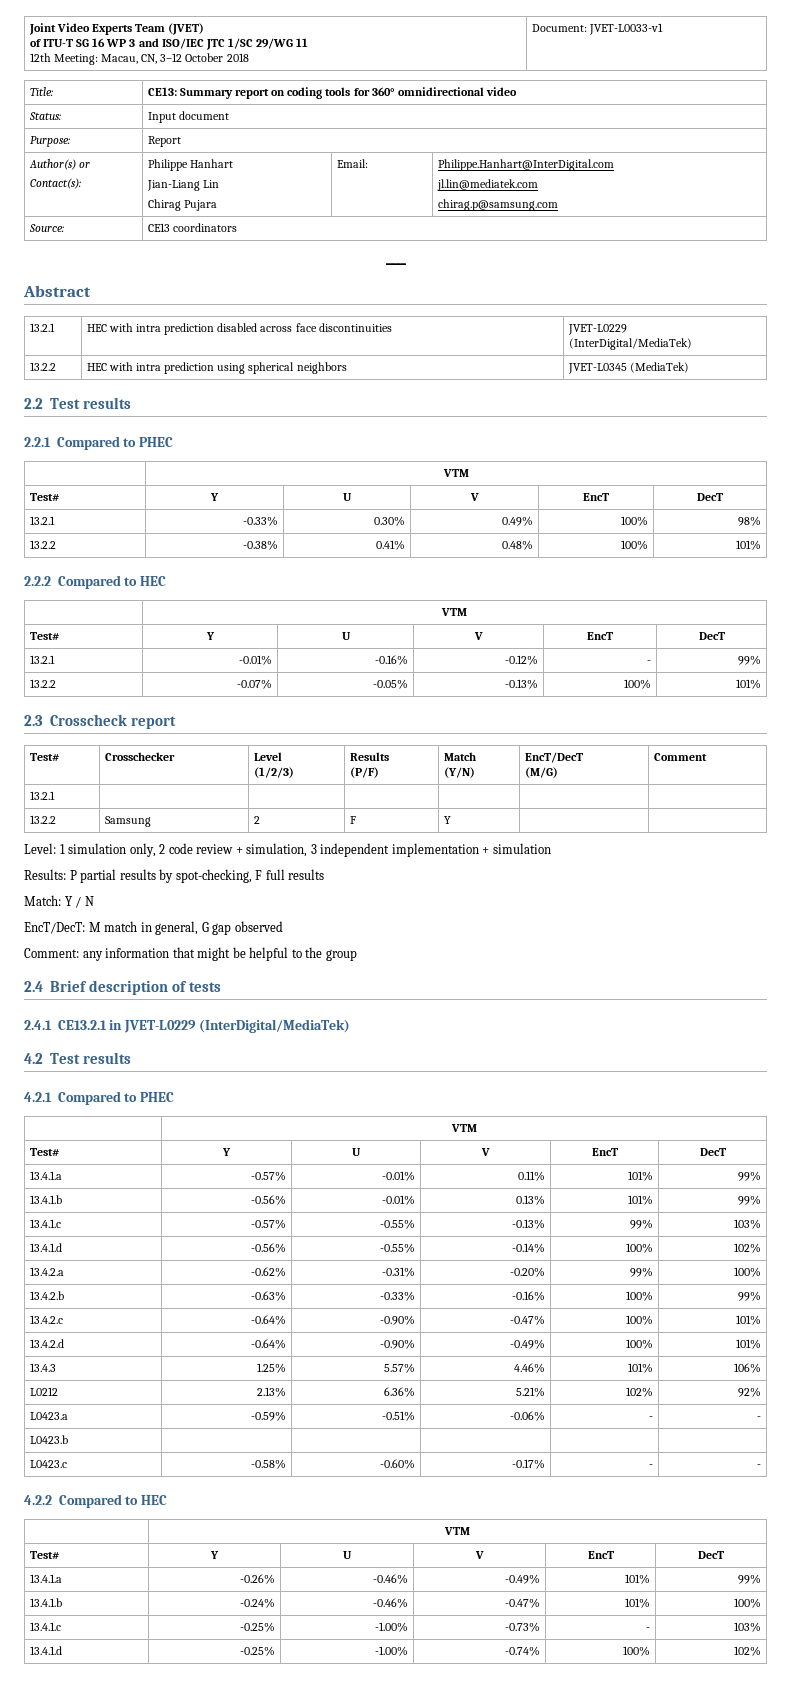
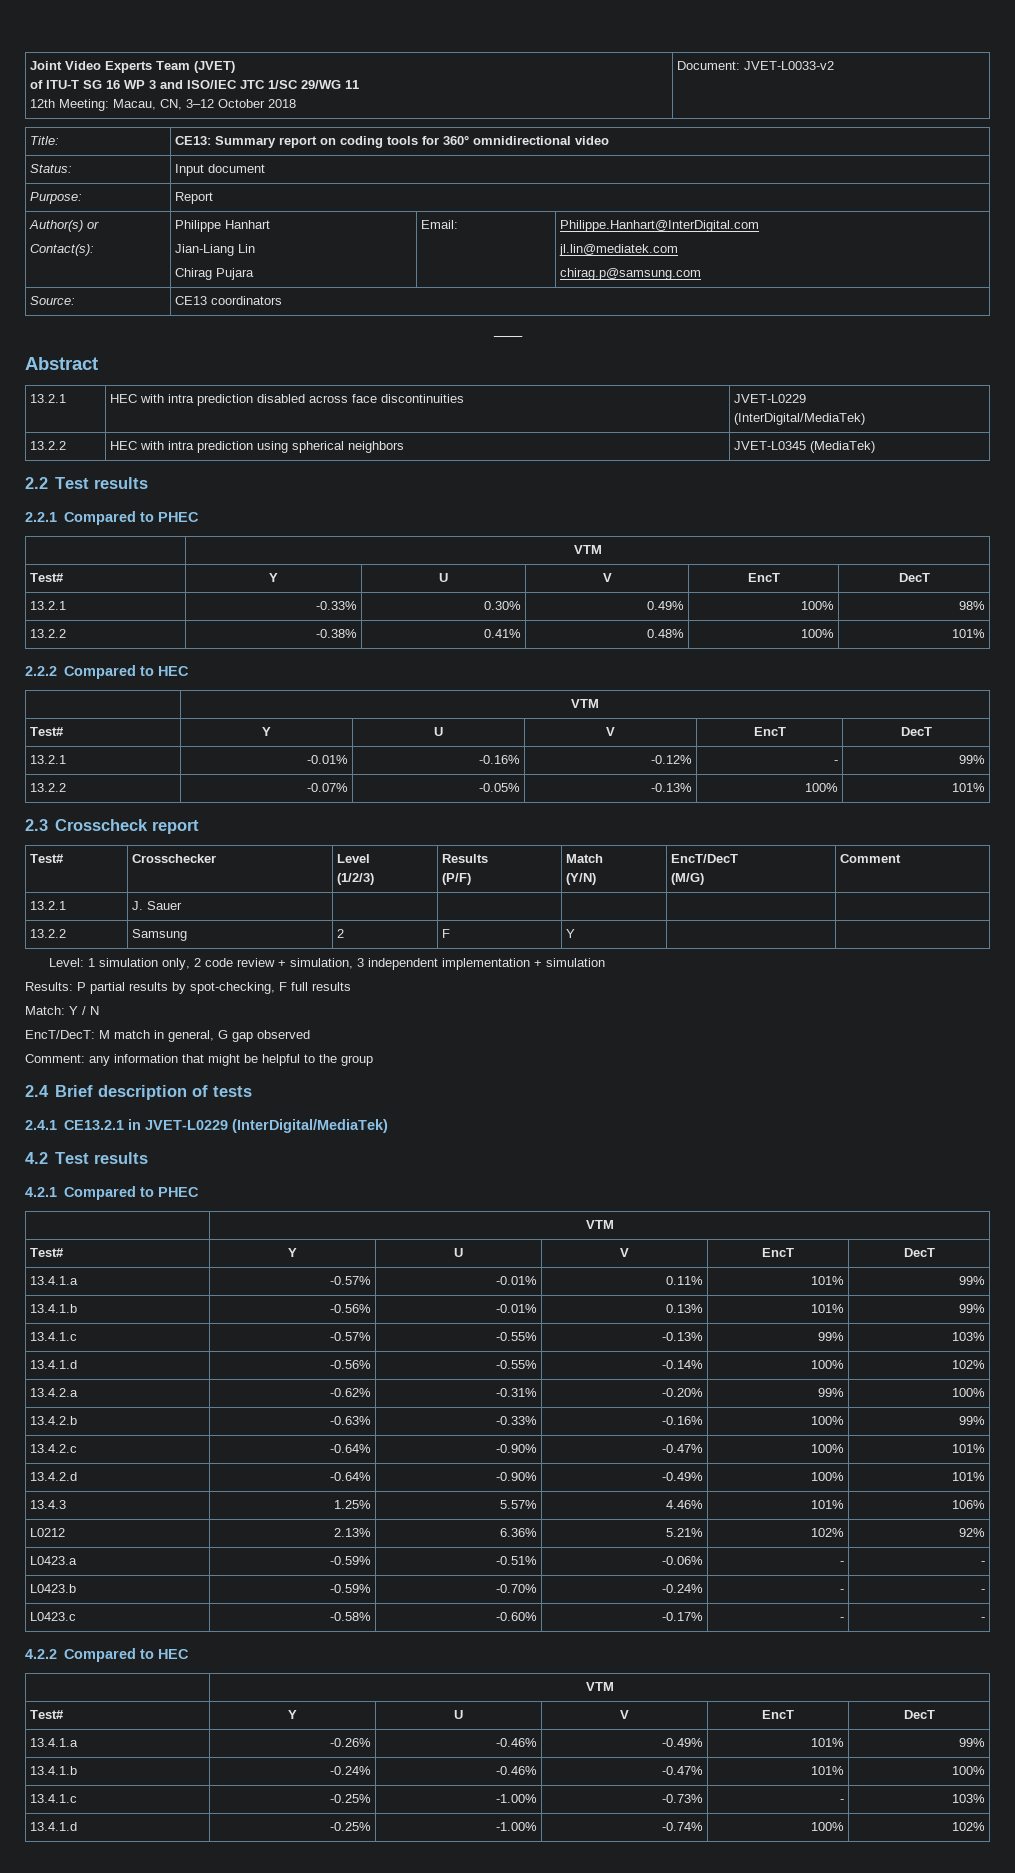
[588,23,663,35] JVET-L0033-v1 -> [744,61,835,70] JVET-L0033-v2
(55, 795) none -> [132,901,183,910] J. Sauer
(68, 1439) | | | | -> [329,1584,371,1593] [495,1584,537,1593] [661,1584,703,1593] [839,1589,844,1593] [980,1589,985,1593] -0.59% | -0.70% | -0.24% | - | -

